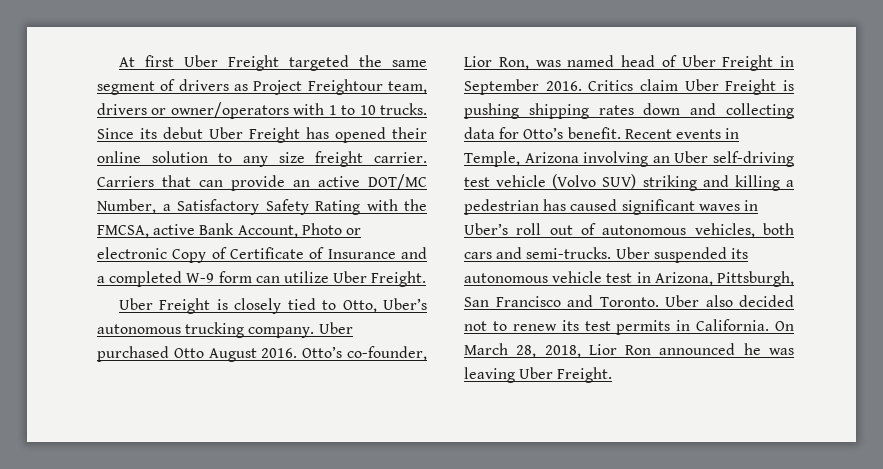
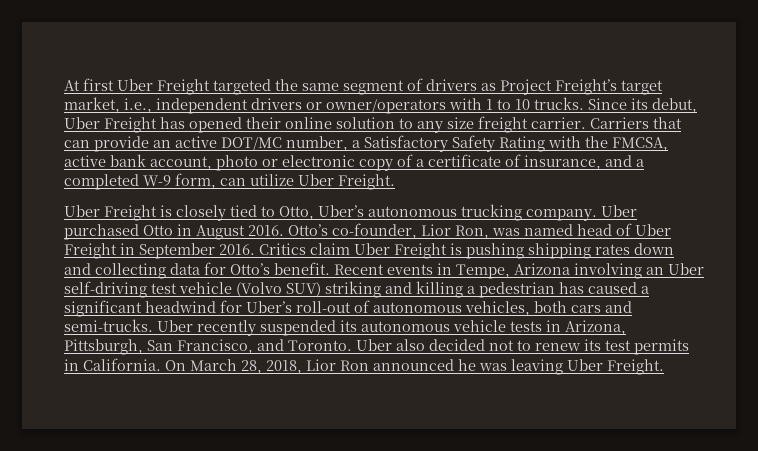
[307,79,427,95] Freightour team, -> [555,79,663,95] [64,97,248,114] Freight’s target market, i.e., independent
[163,127,203,139] debut -> [652,98,697,113] debut,
[97,199,156,214] Number, -> [286,136,348,151] number,
[199,223,361,238] [97,247,396,263] Bank Account, Photo or electronic Copy of Certificate of Insurance -> [110,154,601,171] bank account, photo or electronic copy of a certificate of insurance,
[218,271,252,283] form -> [175,173,216,189] form,
(204, 353) none -> [177,224,192,236] in
[464,151,520,167] Temple, -> [456,264,510,279] Tempe,
[621,199,758,215] [464,223,573,235] significant waves in Uber’s roll out -> [641,286,649,294] [64,300,351,317] a significant headwind for Uber’s roll-out
(650, 253) none -> [197,320,256,336] recently
[606,273,633,283] test -> [510,321,542,332] tests
[495,296,561,307] Francisco -> [177,339,253,354] Francisco,

